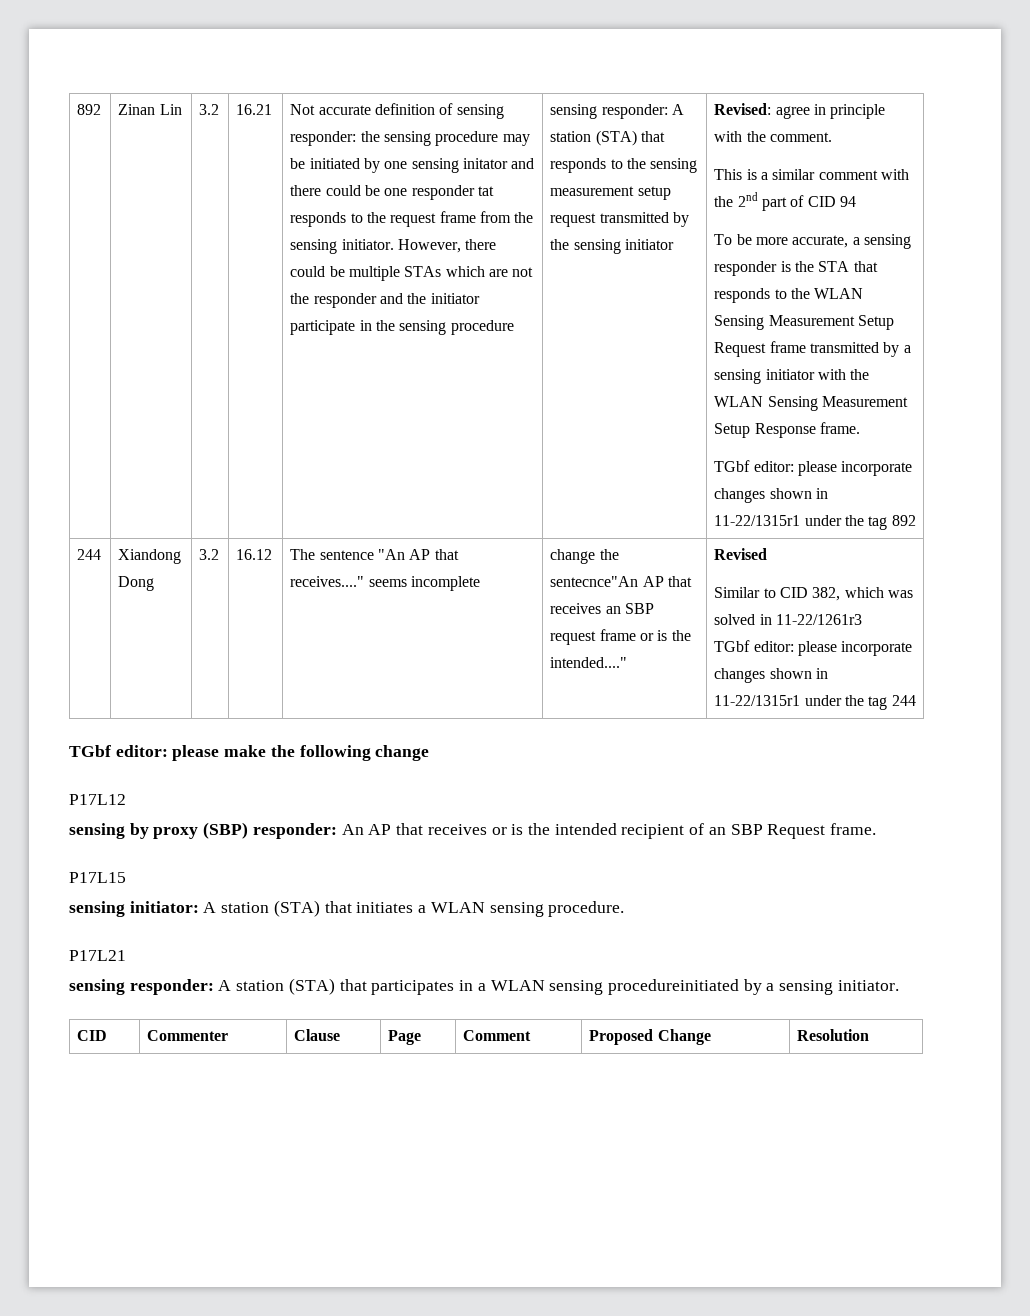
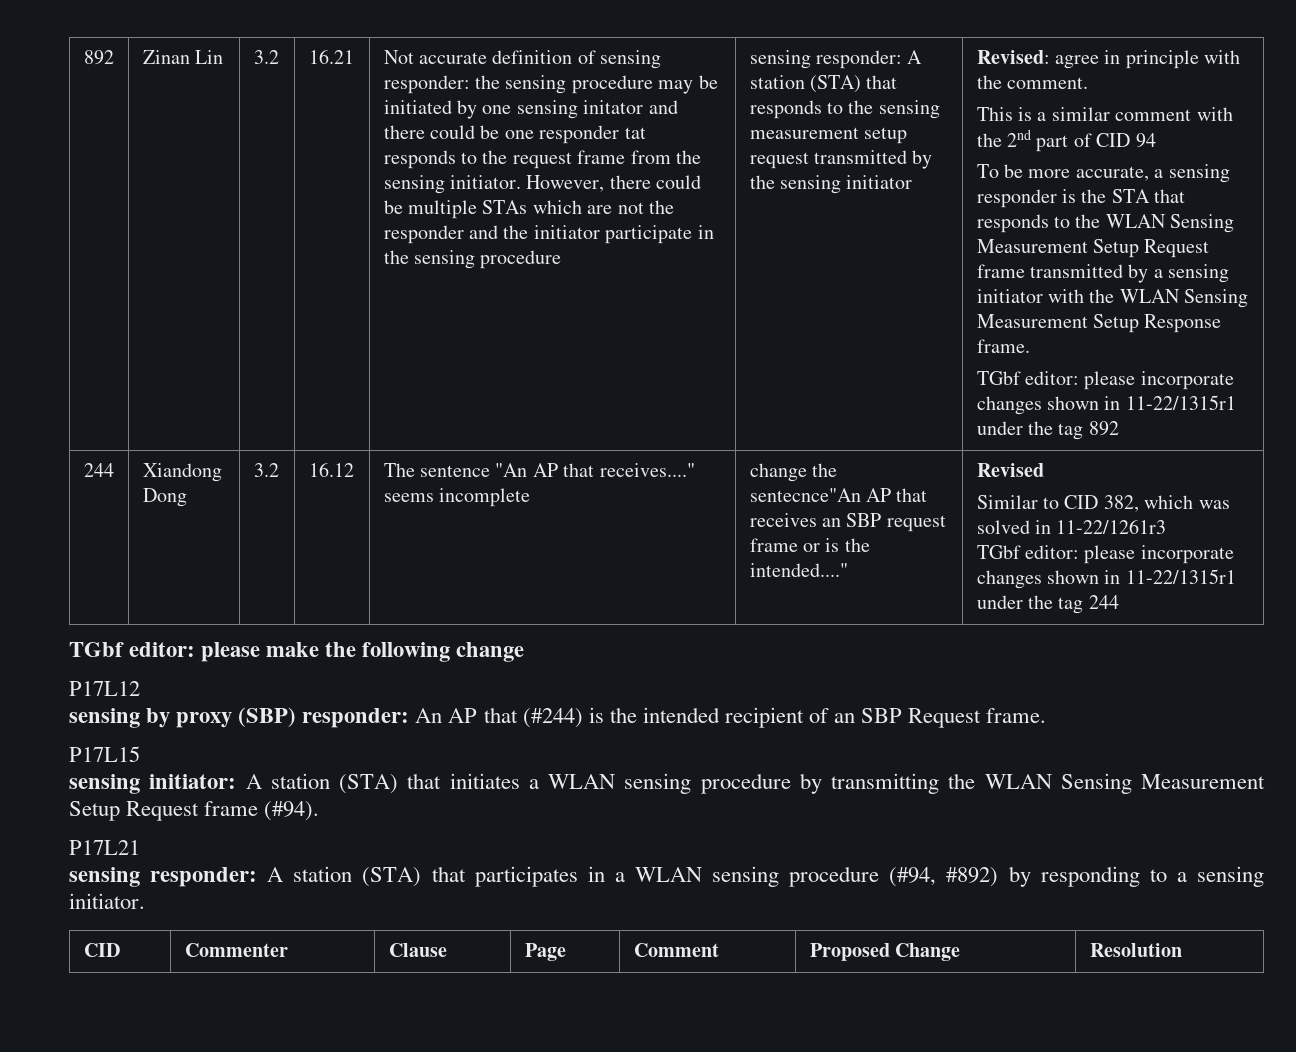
[427,824,507,835] receives or -> [522,708,583,728] (#244)
[548,901,625,917] procedure. -> [700,773,1265,794] [69,801,320,821] procedure by transmitting the WLAN Sensing Measurement Setup Request frame (#94).
[607,979,762,995] procedureinitiated by -> [789,866,1167,887] procedure (#94, #892) by responding to

